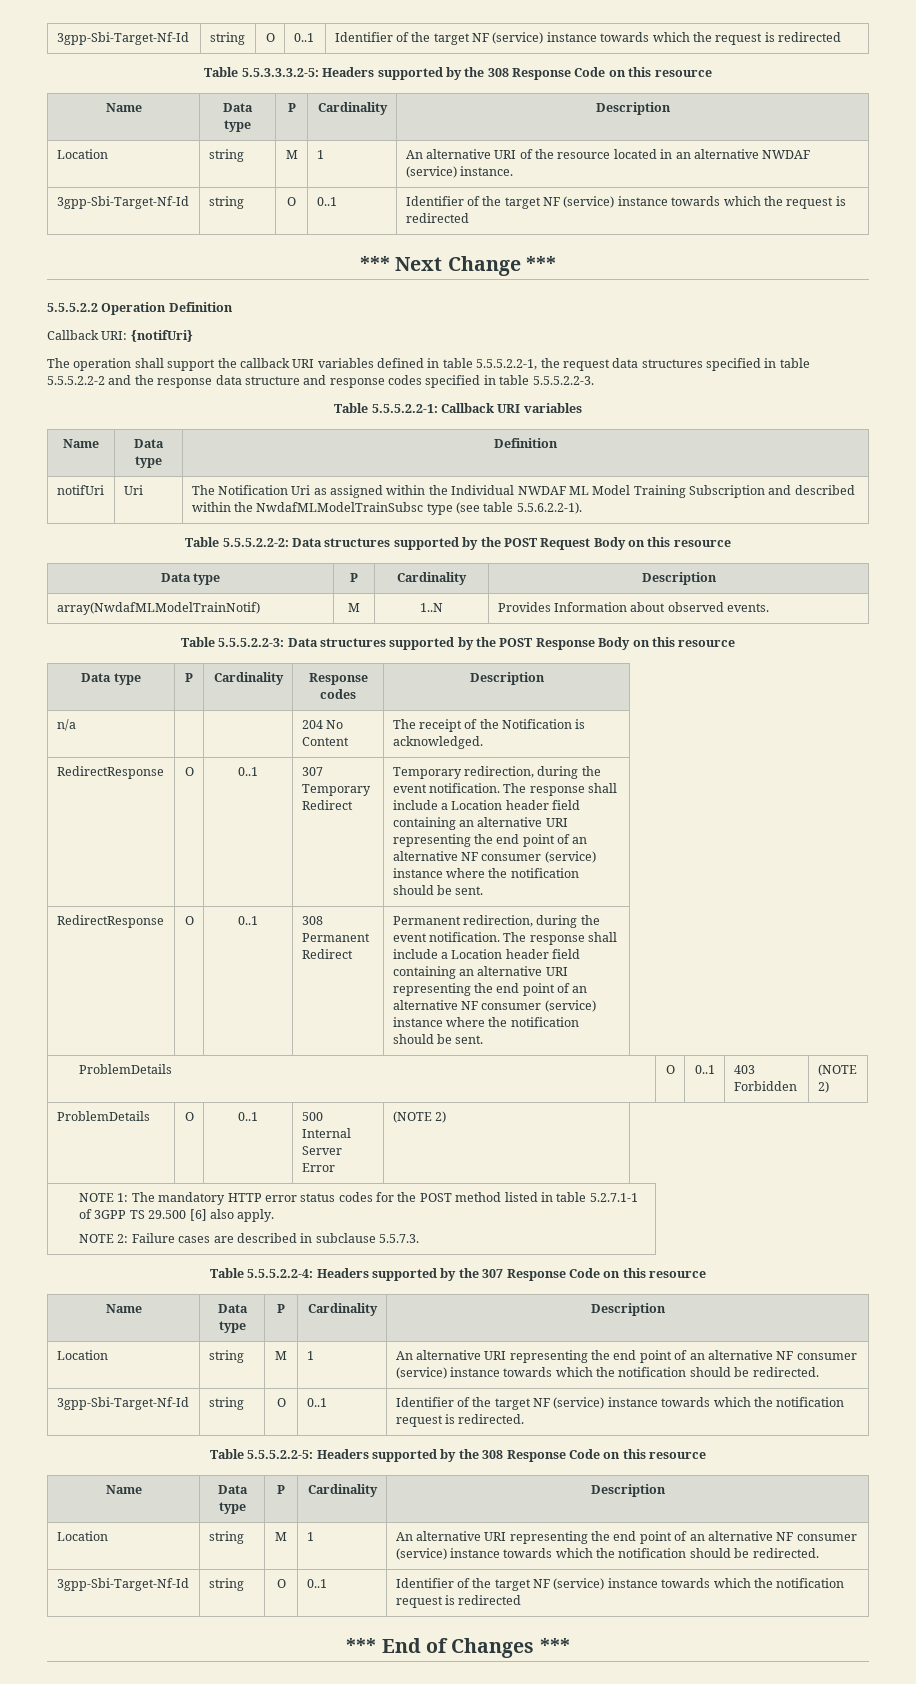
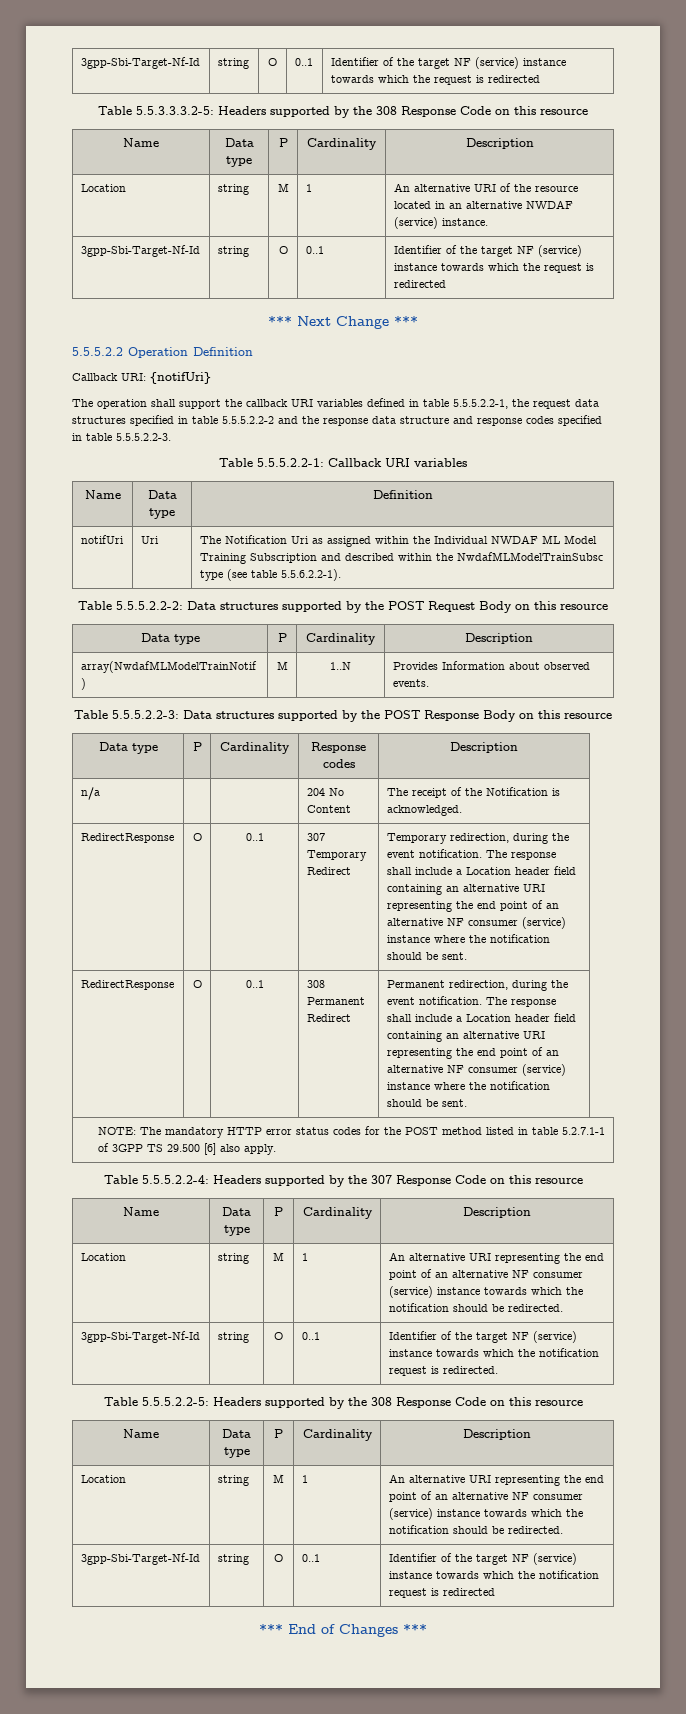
[79,1064,173,1074] [665,1065,675,1074] [694,1065,715,1074] [733,1065,755,1074] [733,1081,797,1091] [817,1064,857,1076] [817,1081,829,1093] [56,1111,150,1121] [184,1112,194,1121] [238,1112,258,1121] [301,1112,323,1121] [301,1128,351,1138] [301,1146,342,1155] [301,1163,335,1172] [392,1111,446,1123] [79,1193,129,1202] ProblemDetails | O | 0..1 | 403 Forbidden | (NOTE 2) // ProblemDetails | O | 0..1 | 500 Internal Server Error | (NOTE 2) // NOTE 1: -> [97,1127,136,1135] NOTE:
[79,1233,420,1243] // NOTE 2: Failure cases are described in subclause 5.5.7.3. -> (276, 1149) none

